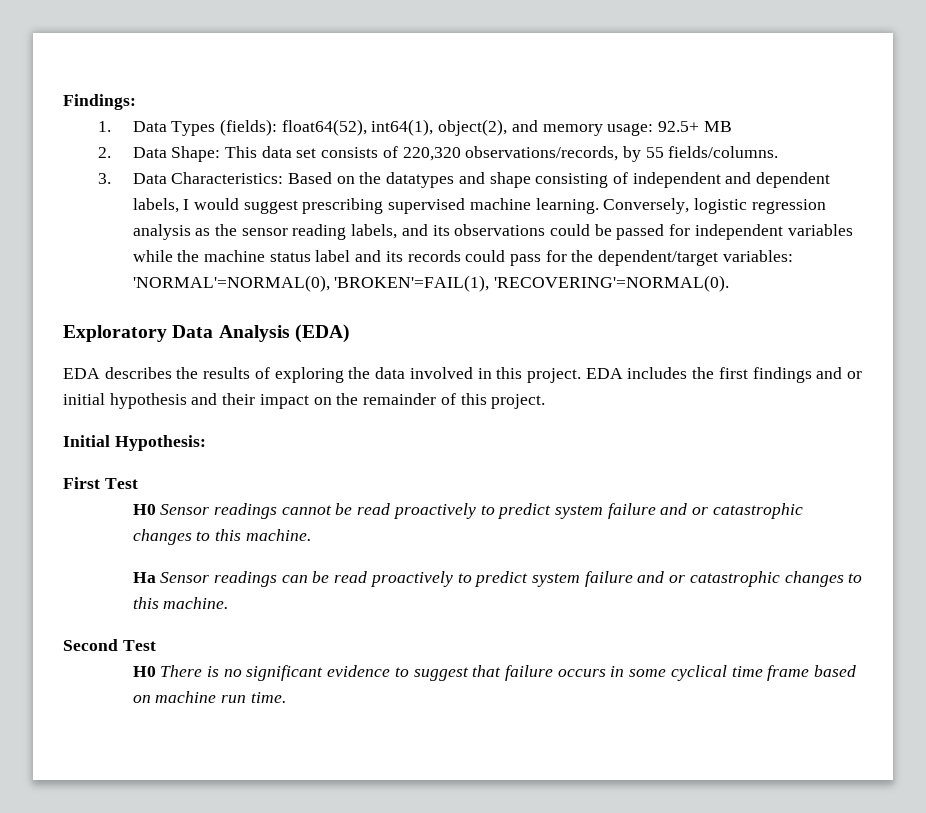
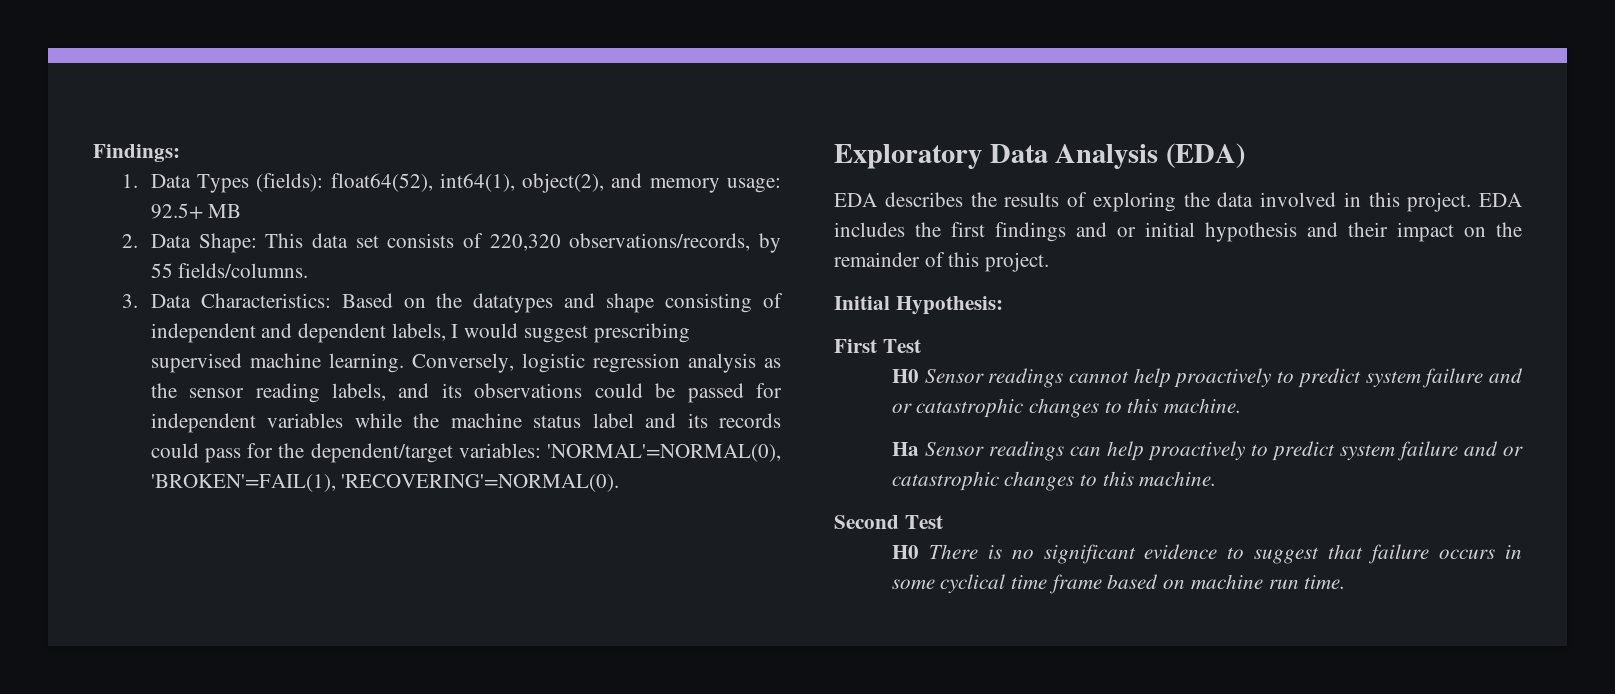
[335,503,391,515] be read -> [1133,368,1171,388] help
[312,571,368,583] be read -> [1106,441,1144,461] help

